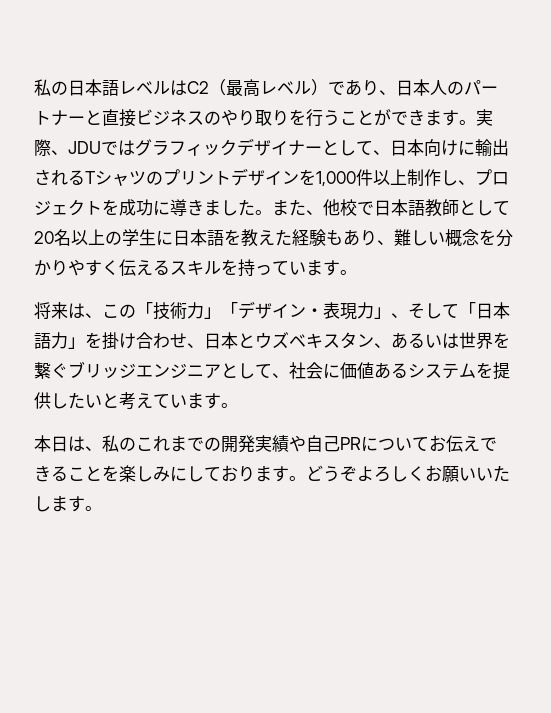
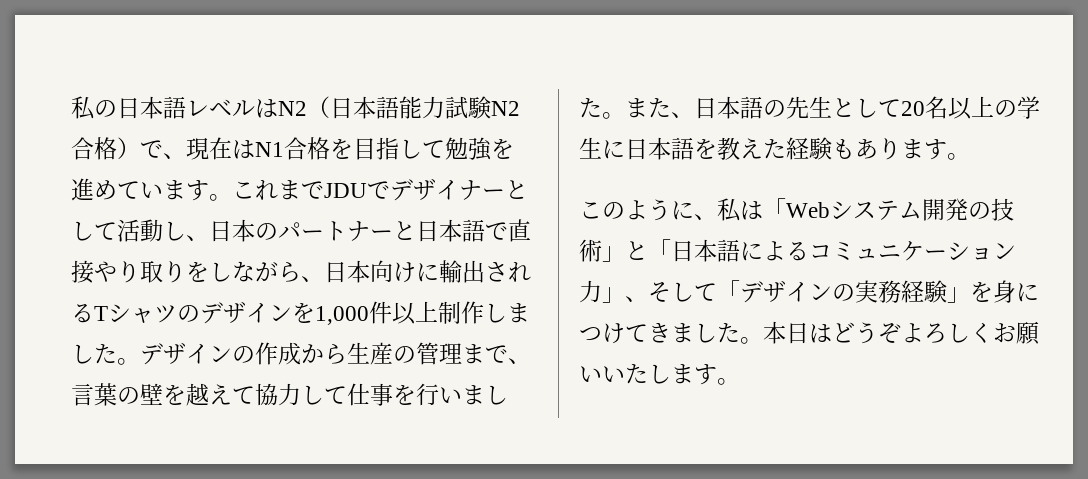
[187,79,498,97] [34,109,493,127] [34,138,373,157] C2（最高レベル）であり、日本人のパートナーと直接ビジネスのやり取りを行うことができます。実際、JDUではグラフィックデザイナーとして -> [278,96,520,119] [71,137,514,161] [71,178,528,201] [71,219,531,242] [71,260,301,283] N2（日本語能力試験N2合格）で、現在はN1合格を目指して勉強を進めています。これまでJDUでデザイナーとして活動し、日本のパートナーと日本語で直接やり取りをしながら
[163,169,231,185] プリント -> (200, 313) none
[458,169,509,185] [34,199,459,217] 、プロジェクトを成功に導きました。また、他校で日本語教師 -> [507,303,530,323] [71,342,531,365] [71,383,508,406] [579,96,832,119] ました。デザインの作成から生産の管理まで、言葉の壁を越えて協力して仕事を行いました。また、日本語の先生
[377,229,513,247] [34,259,357,277] [34,301,510,320] [34,332,510,350] [34,361,510,380] [34,392,238,410] [34,435,497,453] [34,465,306,482] 、難しい概念を分かりやすく伝えるスキルを持っています。 // 将来は、この「技術力」「デザイン・表現力」、そして「日本語力」を掛け合わせ、日本とウズベキスタン、あるいは世界を繋ぐブリッジエンジニアとして、社会に価値あるシステムを提供したいと考えています。 // 本日は、私のこれまでの開発実績や自己PRについてお伝えできることを楽しみにしております。 -> [901,139,970,160] [579,198,1014,222] [579,239,1016,262] [579,280,1039,303] [579,321,832,344] ます。 // このように、私は「Webシステム開発の技術」と「日本語によるコミュニケーション力」、そして「デザインの実務経験」を身につけてきました。本日は

